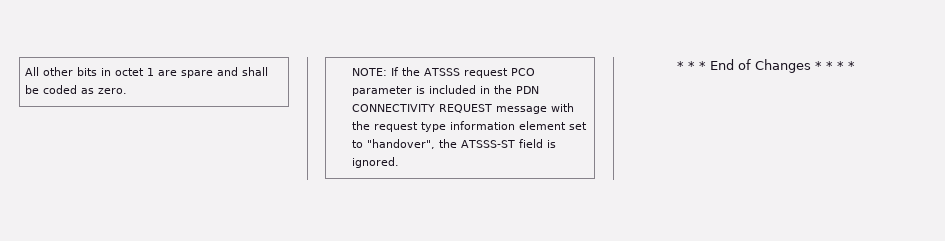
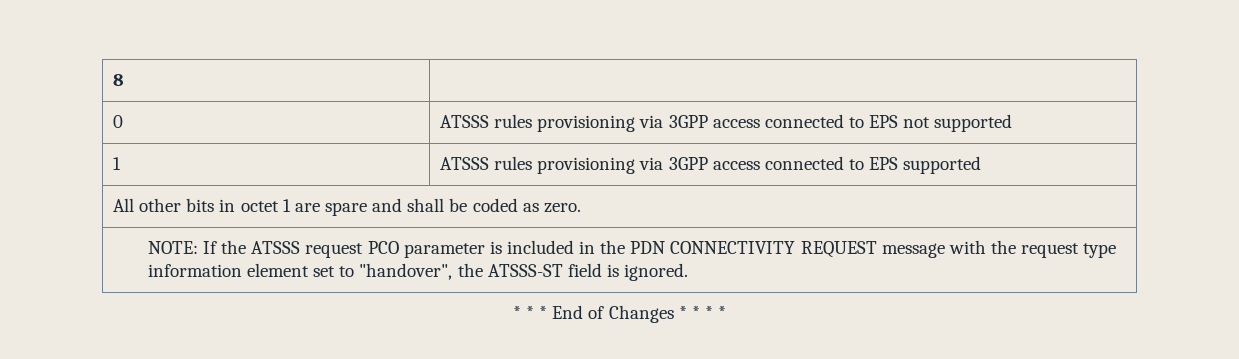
(25, 71) none -> [113,74,125,86] [113,115,124,128] [440,114,1013,132] [113,157,122,170] [440,156,982,174] 8 | // 0 | ATSSS rules provisioning via 3GPP access connected to EPS not supported // 1 | ATSSS rules provisioning via 3GPP access connected to EPS supported //

